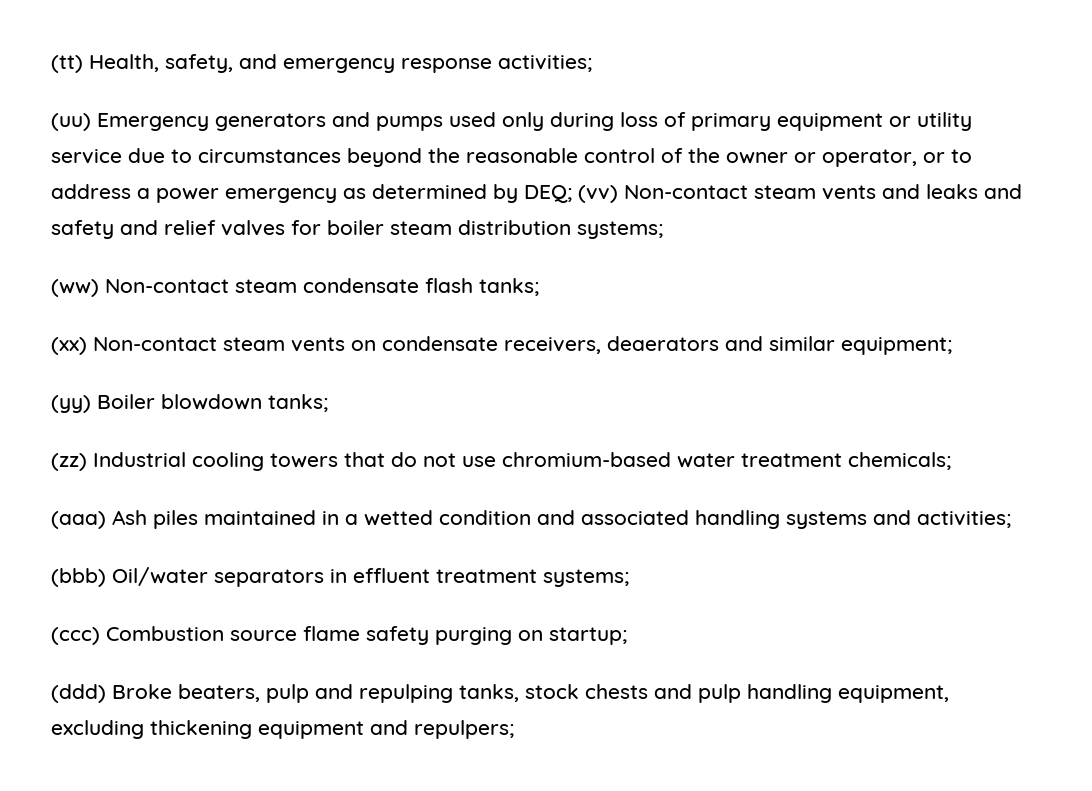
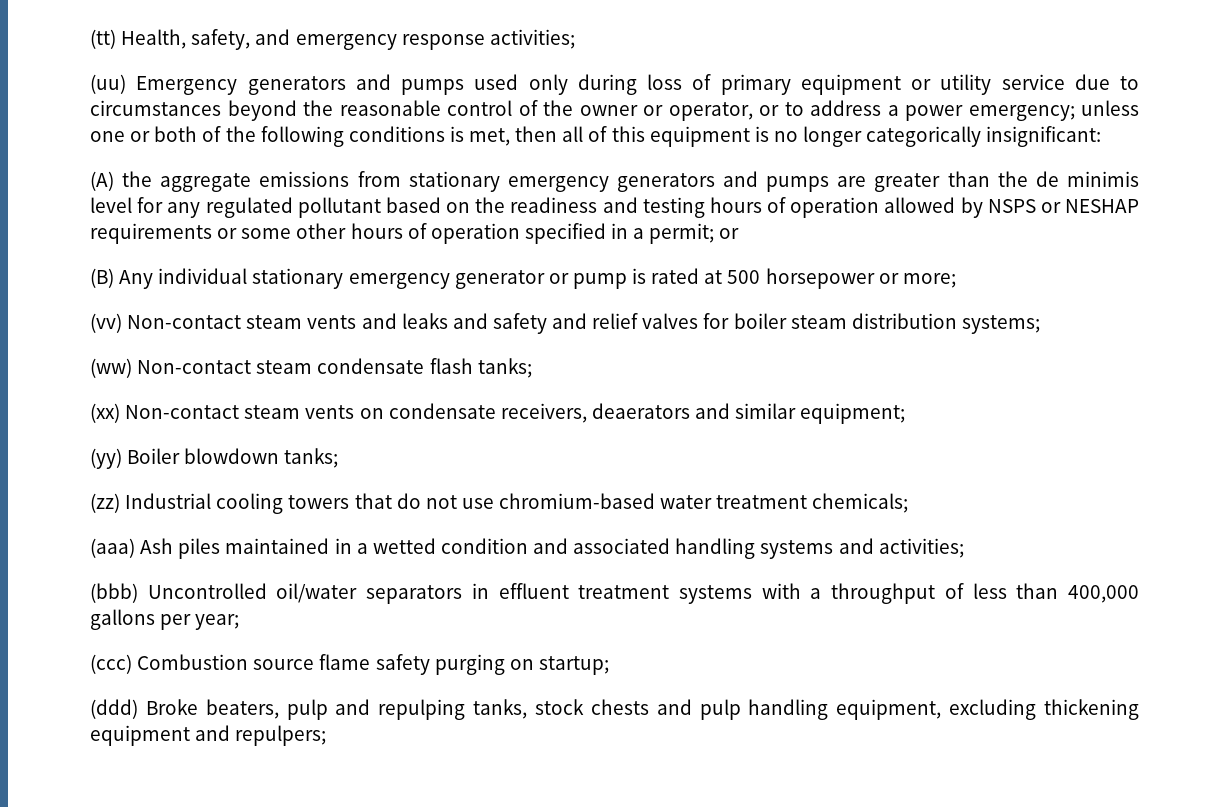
[225,184,572,203] emergency as determined by DEQ; -> [968,100,1139,121] [90,126,1102,147] [90,171,1139,192] [90,197,1139,218] [90,223,740,244] [90,268,956,289] emergency; unless one or both of the following conditions is met, then all of this equipment is no longer categorically insignificant: // (A) the aggregate emissions from stationary emergency generators and pumps are greater than the de minimis level for any regulated pollutant based on the readiness and testing hours of operation allowed by NSPS or NESHAP requirements or some other hours of operation specified in a permit; or // (B) Any individual stationary emergency generator or pump is rated at 500 horsepower or more; //
[112,567,208,586] Oil/water -> [147,583,358,603] Uncontrolled oil/water
[543,569,629,587] systems; -> [679,583,1139,604] [90,609,240,630] systems with a throughput of less than 400,000 gallons per year;

